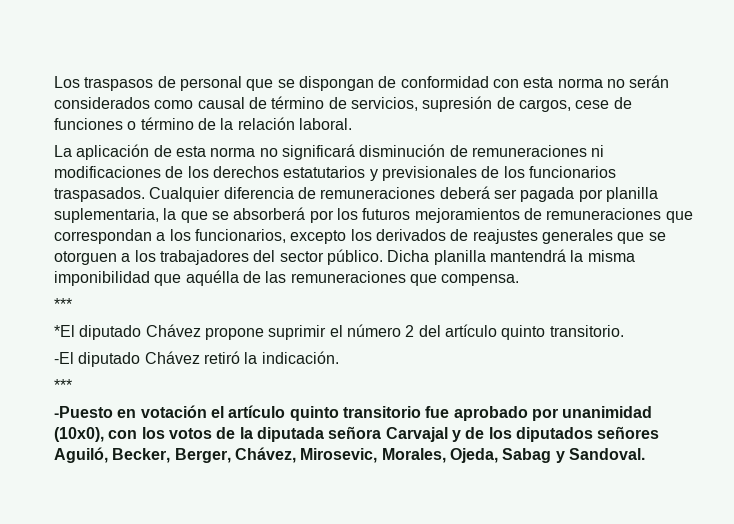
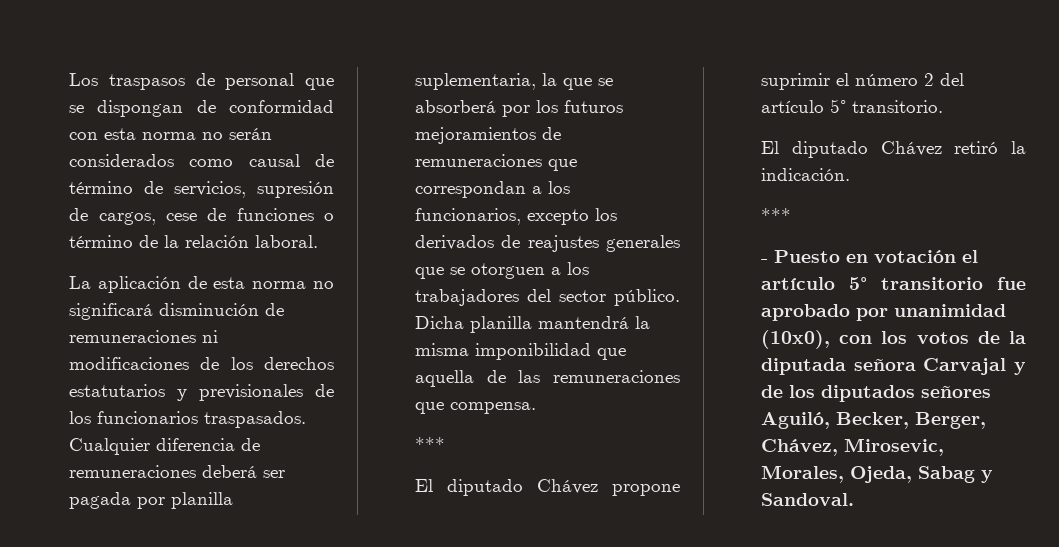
[185,270,239,286] aquélla -> [415,370,475,387] aquella
[54,325,76,337] *El -> [415,479,434,492] El
[501,325,546,340] quinto -> [830,99,847,113] 5°
[54,352,75,364] -El -> [761,141,780,154] El
[54,406,114,418] -Puesto -> [761,250,841,263] - Puesto
[289,406,339,421] quinto -> [849,277,868,290] 5°

